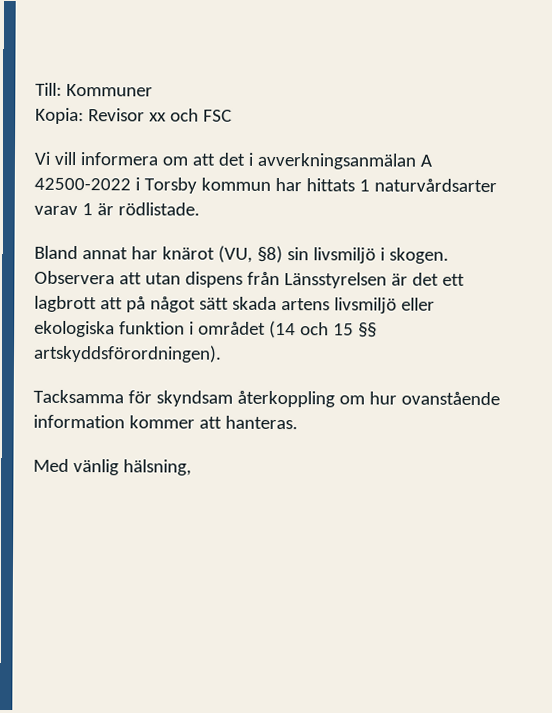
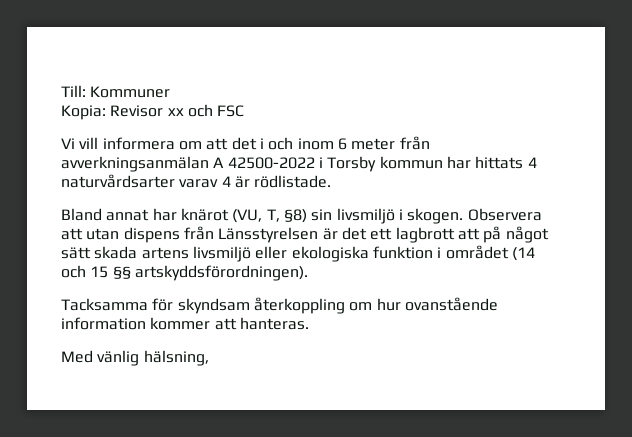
(253, 159) none -> [268,136,430,150] och inom 6 meter från
[358,179,370,192] 1 -> [527,157,537,168] 4
[81,203,93,216] 1 -> [221,176,231,187] 4
(253, 254) none -> [266,209,280,222] T,

